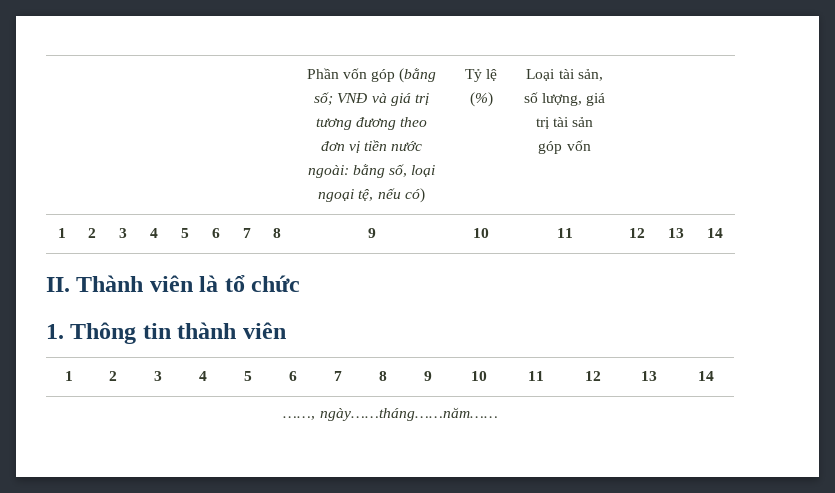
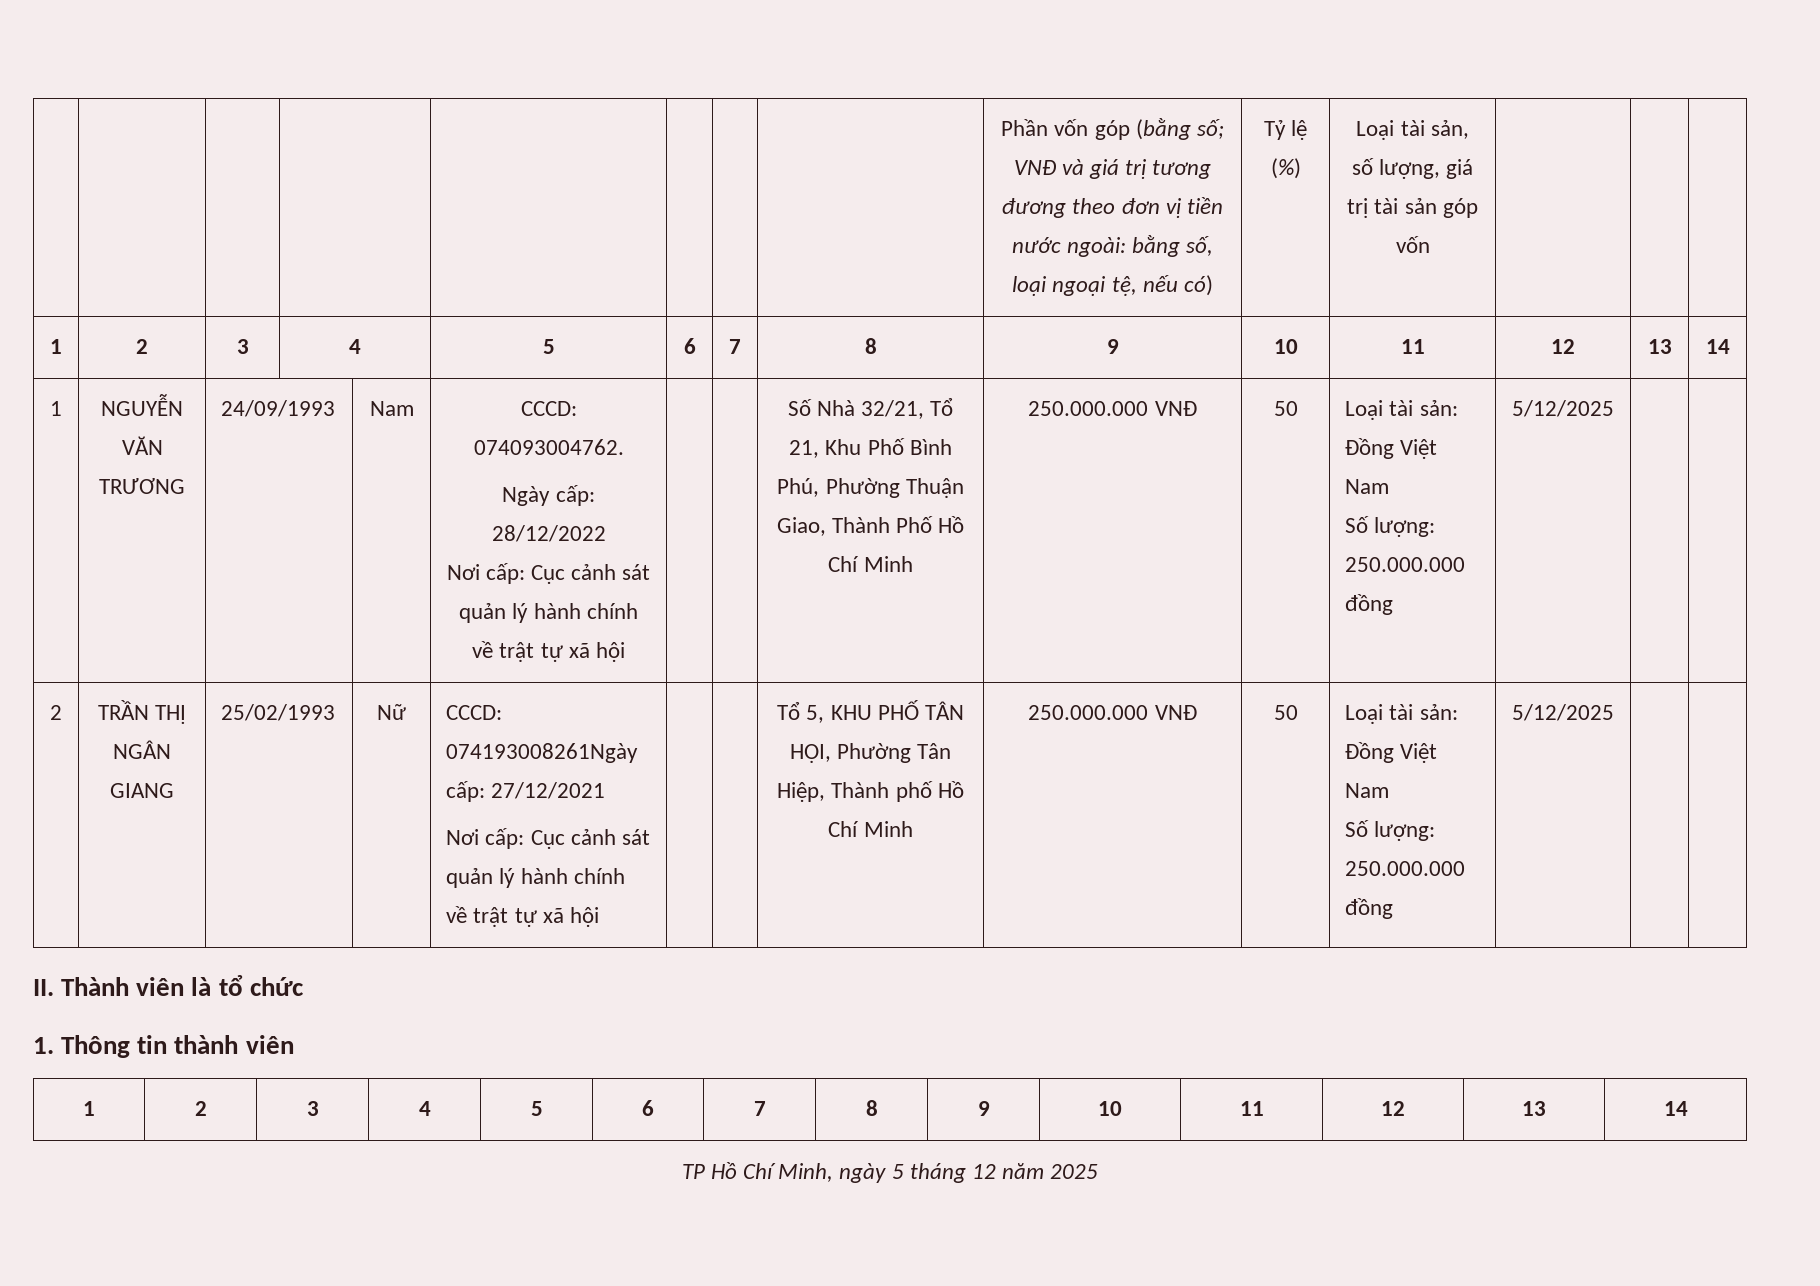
(723, 233) none -> [50,401,62,416] [101,394,183,416] [121,436,163,455] [99,478,185,494] [221,400,336,417] [369,401,414,416] [520,401,577,416] [473,439,624,455] [502,485,595,506] [491,525,606,542] [446,563,651,584] [459,603,638,623] [472,641,625,662] [787,398,954,419] [789,438,952,458] [777,478,964,498] [776,516,965,536] [828,556,913,572] [1028,401,1197,416] [1273,401,1298,416] [1345,400,1458,420] [1345,438,1438,459] [1345,479,1390,494] [1345,516,1436,537] [1345,557,1466,572] [1345,594,1394,615] [1512,400,1614,417] [50,705,62,720] [97,700,187,724] [113,740,171,759] [110,783,174,798] [221,704,336,721] [377,704,406,720] [446,705,503,720] [446,743,639,763] [446,781,606,802] [446,828,651,849] [446,868,625,888] [446,906,600,927] [777,700,964,723] [789,743,952,763] [777,781,964,802] [828,821,913,837] [1028,705,1197,720] [1273,705,1298,720] [1345,704,1458,724] [1345,742,1438,763] [1345,783,1390,798] [1345,820,1436,841] [1345,861,1466,876] [1345,898,1394,919] [1512,704,1614,721] // 1 | NGUYỄN VĂN TRƯƠNG | 24/09/1993 | Nam | CCCD: 074093004762. // Ngày cấp: 28/12/2022 // Nơi cấp: Cục cảnh sát quản lý hành chính về trật tự xã hội | | | Số Nhà 32/21, Tổ 21, Khu Phố Bình Phú, Phường Thuận Giao, Thành Phố Hồ Chí Minh | 250.000.000 VNĐ | 50 | Loại tài sản: Đồng Việt Nam // Số lượng: 250.000.000 đồng | 5/12/2025 | | // 2 | TRẦN THỊ NGÂN GIANG | 25/02/1993 | Nữ | CCCD: 074193008261Ngày cấp: 27/12/2021 // Nơi cấp: Cục cảnh sát quản lý hành chính về trật tự xã hội | | | Tổ 5, KHU PHỐ TÂN HỘI, Phường Tân Hiệp, Thành phố Hồ Chí Minh | 250.000.000 VNĐ | 50 | Loại tài sản: Đồng Việt Nam // Số lượng: 250.000.000 đồng | 5/12/2025 | |
[283,407,498,421] ……, ngày……tháng……năm…… -> [681,1162,1099,1183] TP Hồ Chí Minh, ngày 5 tháng 12 năm 2025

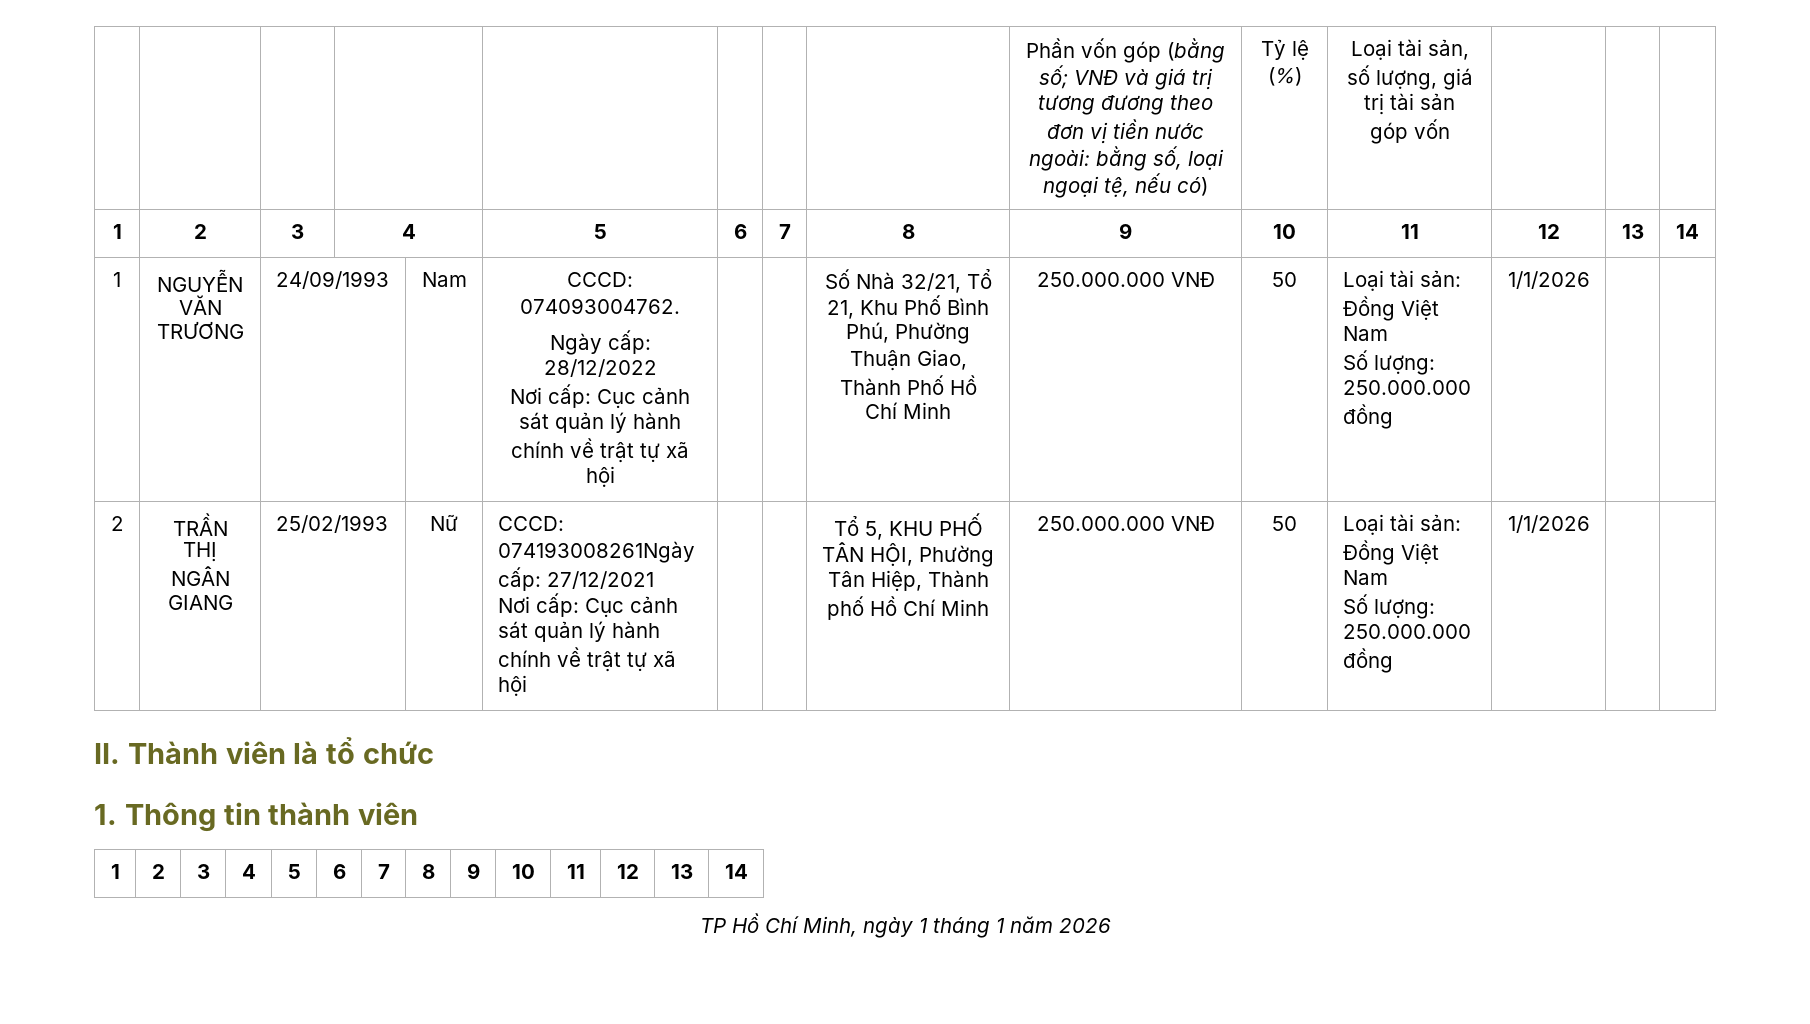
[1512,400,1614,417] 5/12/2025 -> [1507,271,1590,289] 1/1/2026
[1512,704,1614,721] 5/12/2025 -> [1507,515,1590,533] 1/1/2026
[891,1163,1099,1183] 5 tháng 12 năm 2025 -> [918,916,1111,938] 1 tháng 1 năm 2026

